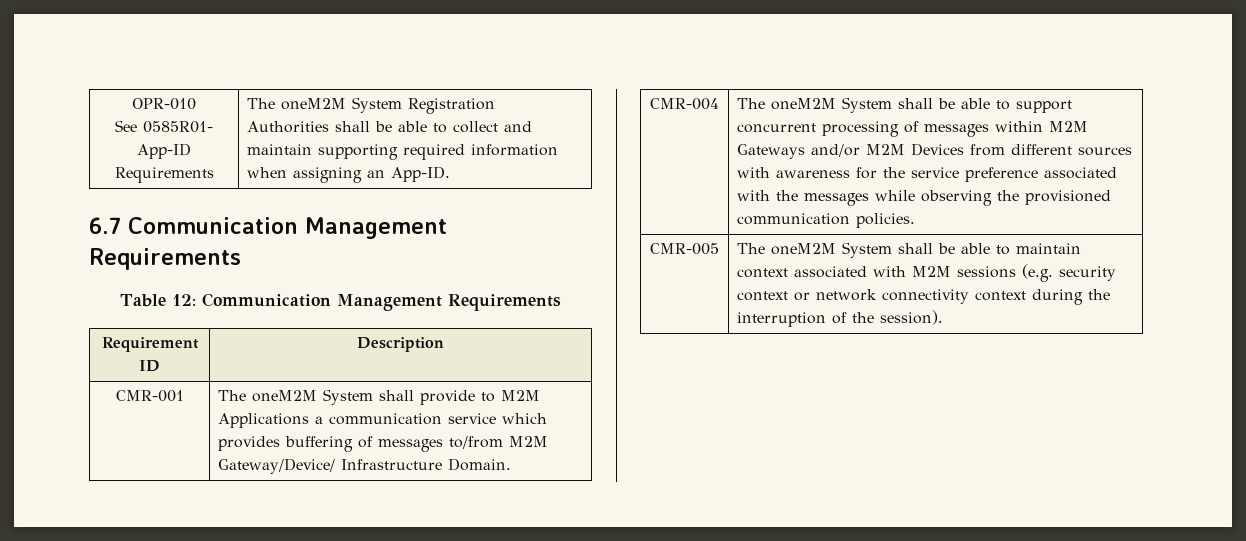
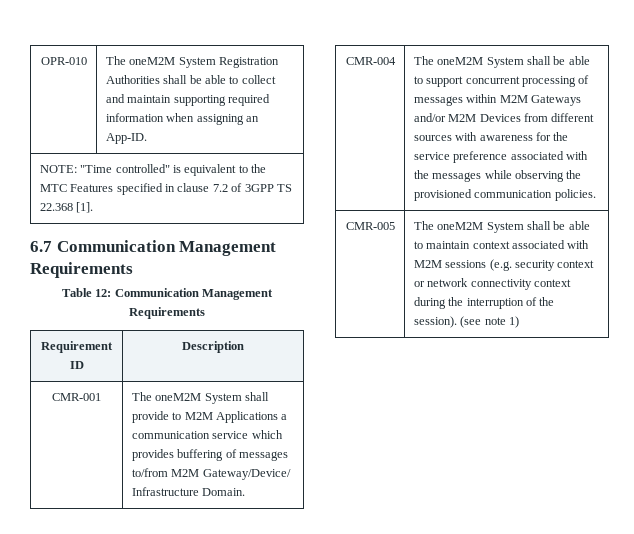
[115,120,213,133] [137,143,191,159] [114,167,214,183] // See 0585R01- App-ID Requirements -> (87, 61) none
(451, 174) none -> [39,164,267,176] [39,183,292,195] [39,202,94,213] // NOTE: "Time controlled" is equivalent to the MTC Features specified in clause 7.2 of 3GPP TS 22.368 [1].
(944, 317) none -> [460,316,520,328] (see note 1)

